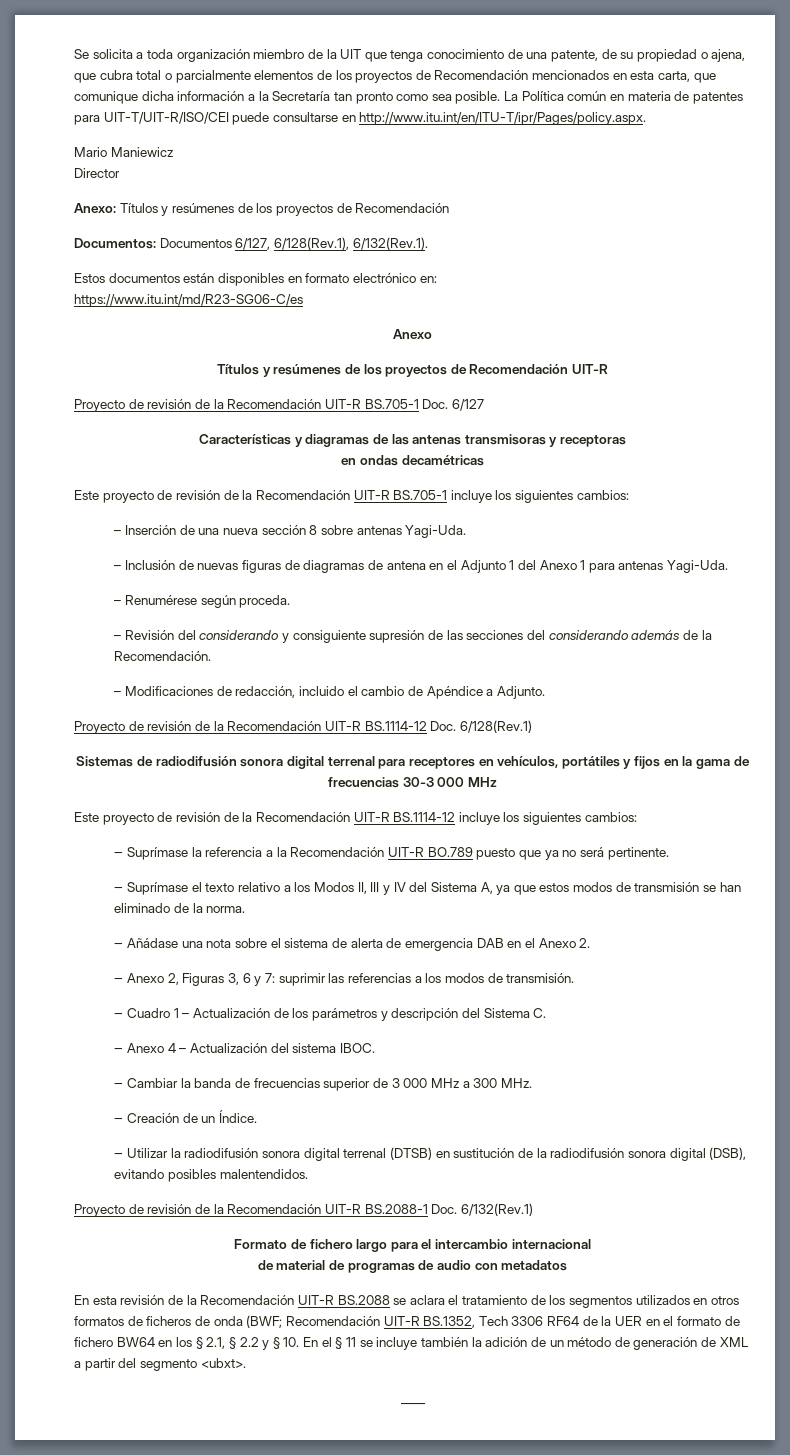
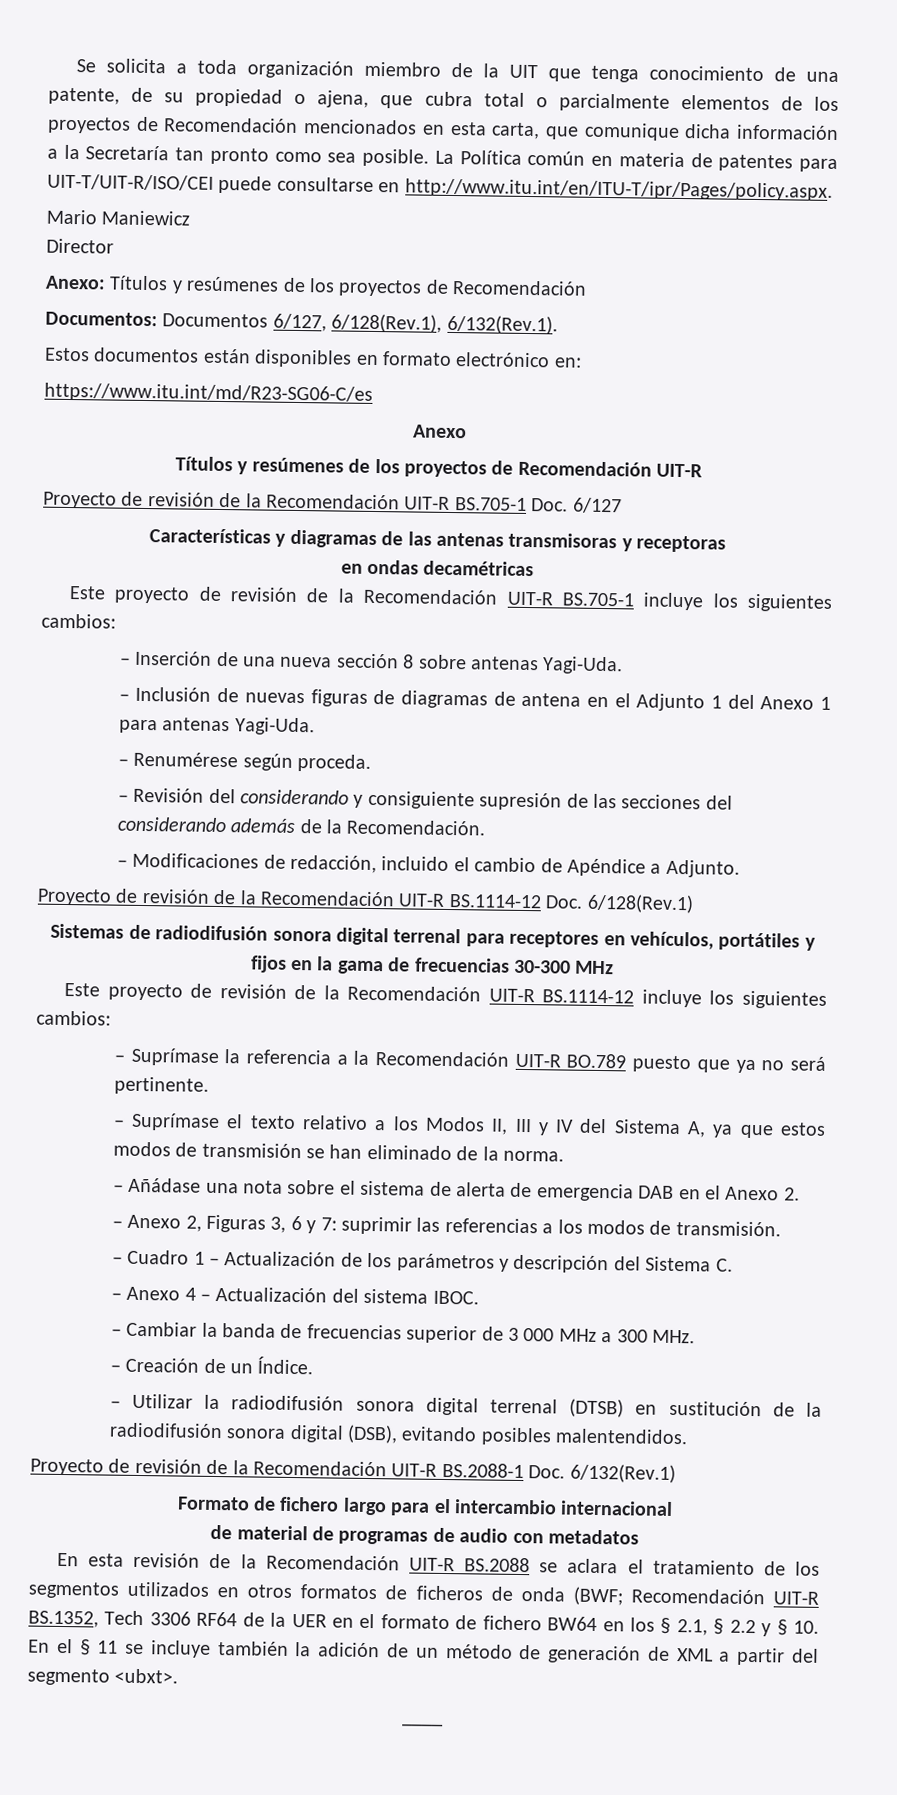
[402,777,465,787] 30-3 000 -> [513,959,571,974] 30-300

